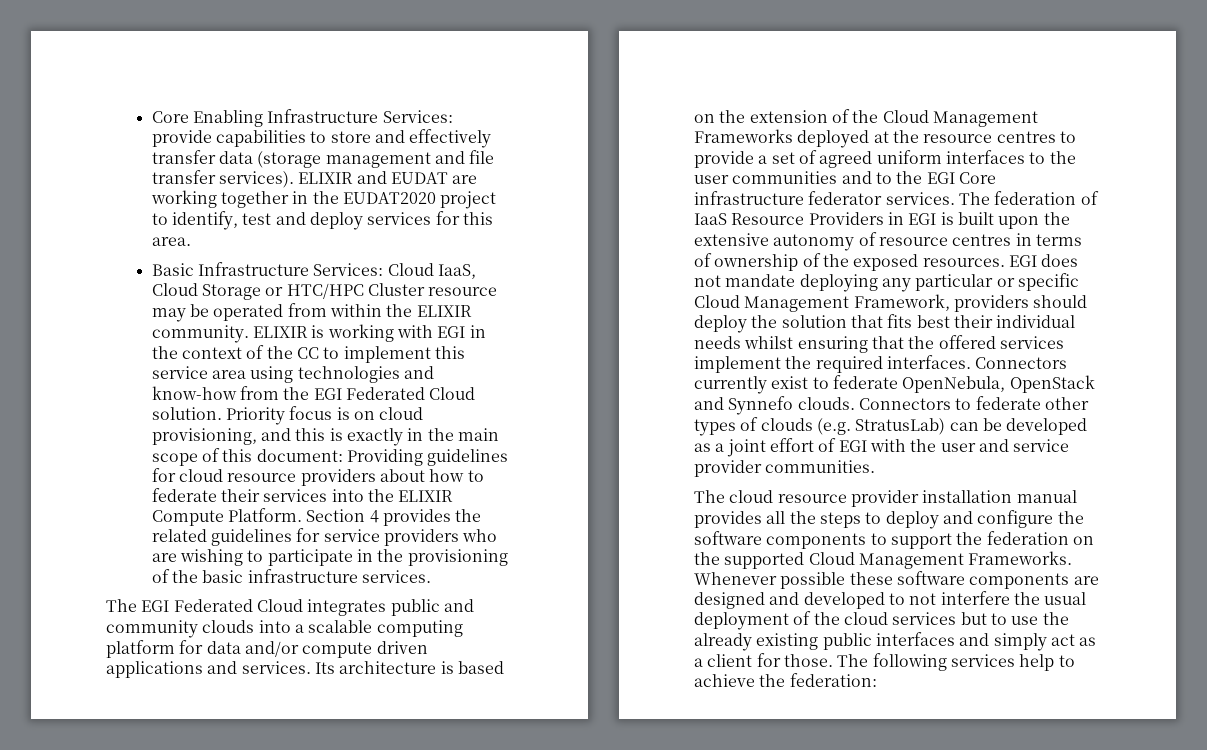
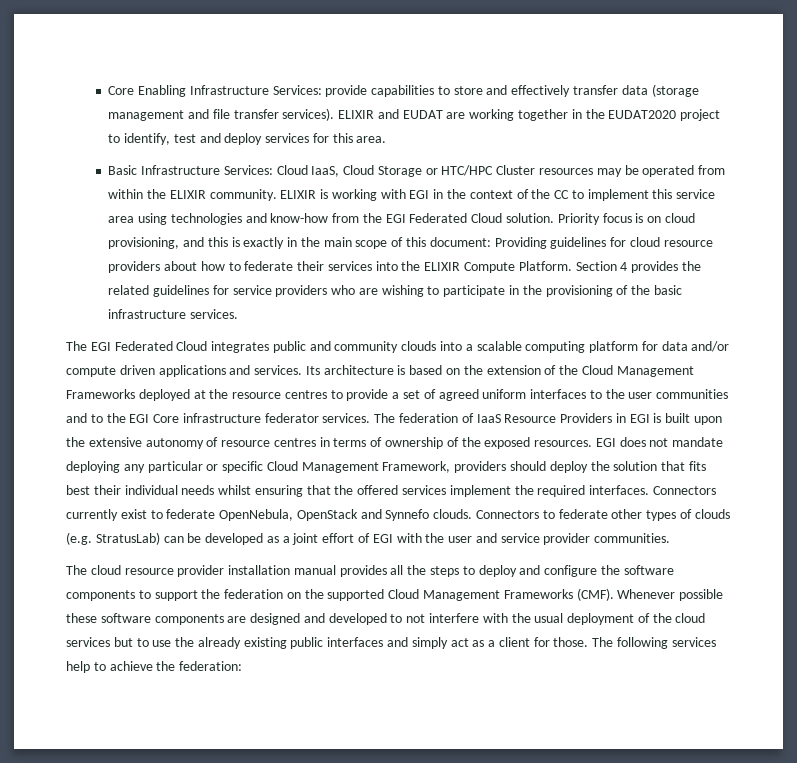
[428,287,498,296] resource -> [538,168,593,175] resources
[968,551,1073,565] Frameworks. -> [503,588,614,601] Frameworks (CMF).
(1010, 598) none -> [482,613,508,623] with

